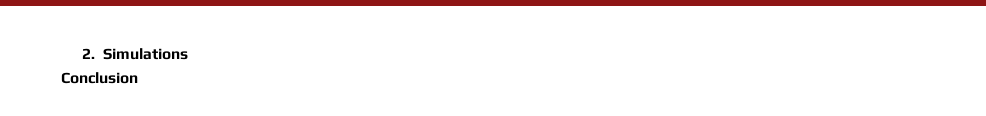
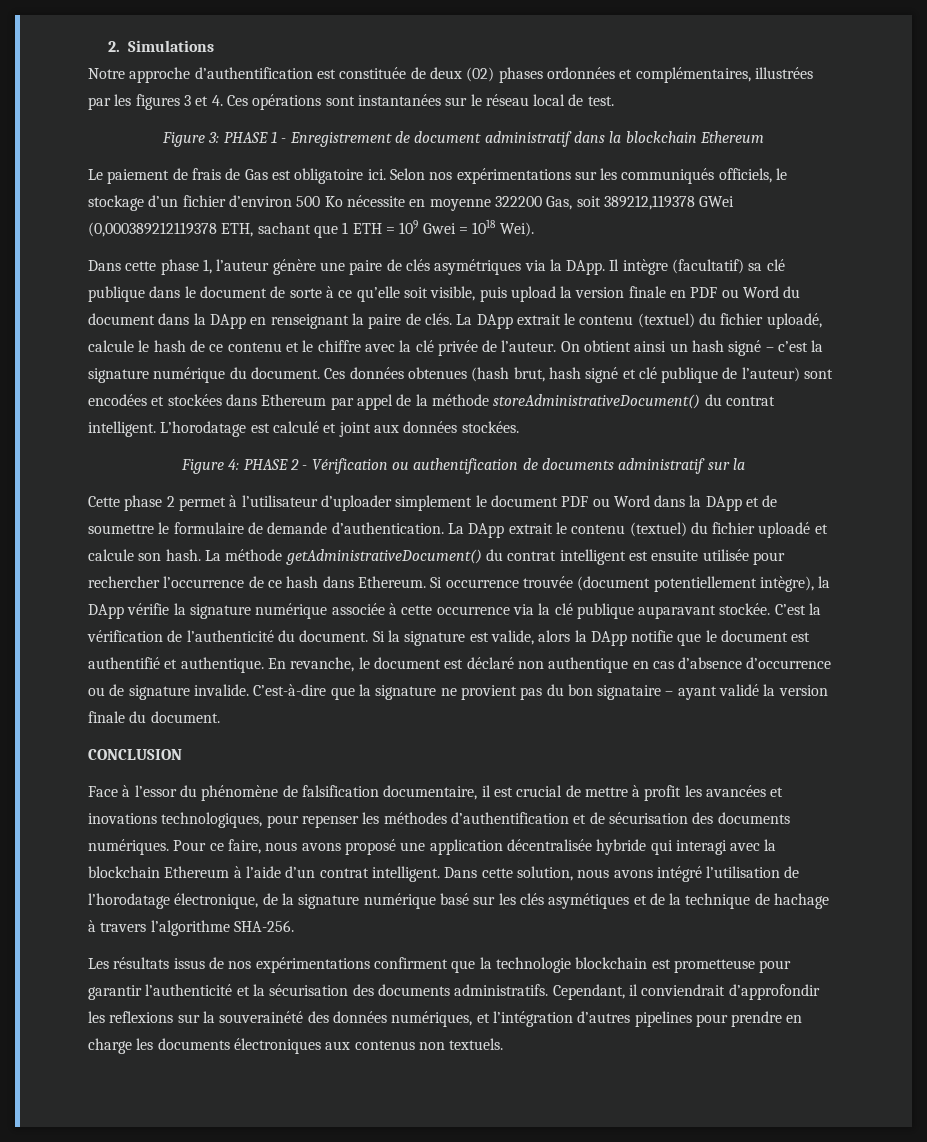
[61,72,138,84] Conclusion -> [88,67,813,83] [88,94,614,110] [162,131,764,147] [88,168,788,184] [88,195,735,211] [88,219,534,238] [88,259,785,275] [88,286,801,302] [88,313,822,329] [88,340,824,356] [88,367,834,383] [88,394,775,410] [88,421,519,437] [181,458,745,474] [88,495,778,511] [88,522,828,538] [88,549,785,565] [88,576,831,592] [88,603,822,619] [87,630,811,646] [88,657,832,673] [88,684,828,700] [88,711,220,723] [88,749,182,760] [88,785,784,801] [88,812,790,828] [88,839,777,855] [88,866,800,882] [88,893,830,909] [88,920,294,936] [88,957,792,973] [88,984,820,1000] [88,1011,803,1027] [88,1038,504,1054] Notre approche d’authentification est constituée de deux (02) phases ordonnées et complémentaires, illustrées par les figures 3 et 4. Ces opérations sont instantanées sur le réseau local de test. // Figure 3: PHASE 1 - Enregistrement de document administratif dans la blockchain Ethereum // Le paiement de frais de Gas est obligatoire ici. Selon nos expérimentations sur les communiqués officiels, le stockage d’un fichier d’environ 500 Ko nécessite en moyenne 322200 Gas, soit 389212,119378 GWei (0,000389212119378 ETH, sachant que 1 ETH = 109 Gwei = 1018 Wei). // Dans cette phase 1, l’auteur génère une paire de clés asymétriques via la DApp. Il intègre (facultatif) sa clé publique dans le document de sorte à ce qu’elle soit visible, puis upload la version finale en PDF ou Word du document dans la DApp en renseignant la paire de clés. La DApp extrait le contenu (textuel) du fichier uploadé, calcule le hash de ce contenu et le chiffre avec la clé privée de l’auteur. On obtient ainsi un hash signé – c’est la signature numérique du document. Ces données obtenues (hash brut, hash signé et clé publique de l’auteur) sont encodées et stockées dans Ethereum par appel de la méthode storeAdministrativeDocument() du contrat intelligent. L’horodatage est calculé et joint aux données stockées. // Figure 4: PHASE 2 - Vérification ou authentification de documents administratif sur la // Cette phase 2 permet à l’utilisateur d’uploader simplement le document PDF ou Word dans la DApp et de soumettre le formulaire de demande d’authentication. La DApp extrait le contenu (textuel) du fichier uploadé et calcule son hash. La méthode getAdministrativeDocument() du contrat intelligent est ensuite utilisée pour rechercher l’occurrence de ce hash dans Ethereum. Si occurrence trouvée (document potentiellement intègre), la DApp vérifie la signature numérique associée à cette occurrence via la clé publique auparavant stockée. C’est la vérification de l’authenticité du document. Si la signature est valide, alors la DApp notifie que le document est authentifié et authentique. En revanche, le document est déclaré non authentique en cas d’absence d’occurrence ou de signature invalide. C’est-à-dire que la signature ne provient pas du bon signataire – ayant validé la version finale du document. // CONCLUSION // Face à l’essor du phénomène de falsification documentaire, il est crucial de mettre à profit les avancées et inovations technologiques, pour repenser les méthodes d’authentification et de sécurisation des documents numériques. Pour ce faire, nous avons proposé une application décentralisée hybride qui interagi avec la blockchain Ethereum à l’aide d’un contrat intelligent. Dans cette solution, nous avons intégré l’utilisation de l’horodatage électronique, de la signature numérique basé sur les clés asymétiques et de la technique de hachage à travers l’algorithme SHA-256. // Les résultats issus de nos expérimentations confirment que la technologie blockchain est prometteuse pour garantir l’authenticité et la sécurisation des documents administratifs. Cependant, il conviendrait d’approfondir les reflexions sur la souverainété des données numériques, et l’intégration d’autres pipelines pour prendre en charge les documents électroniques aux contenus non textuels.

